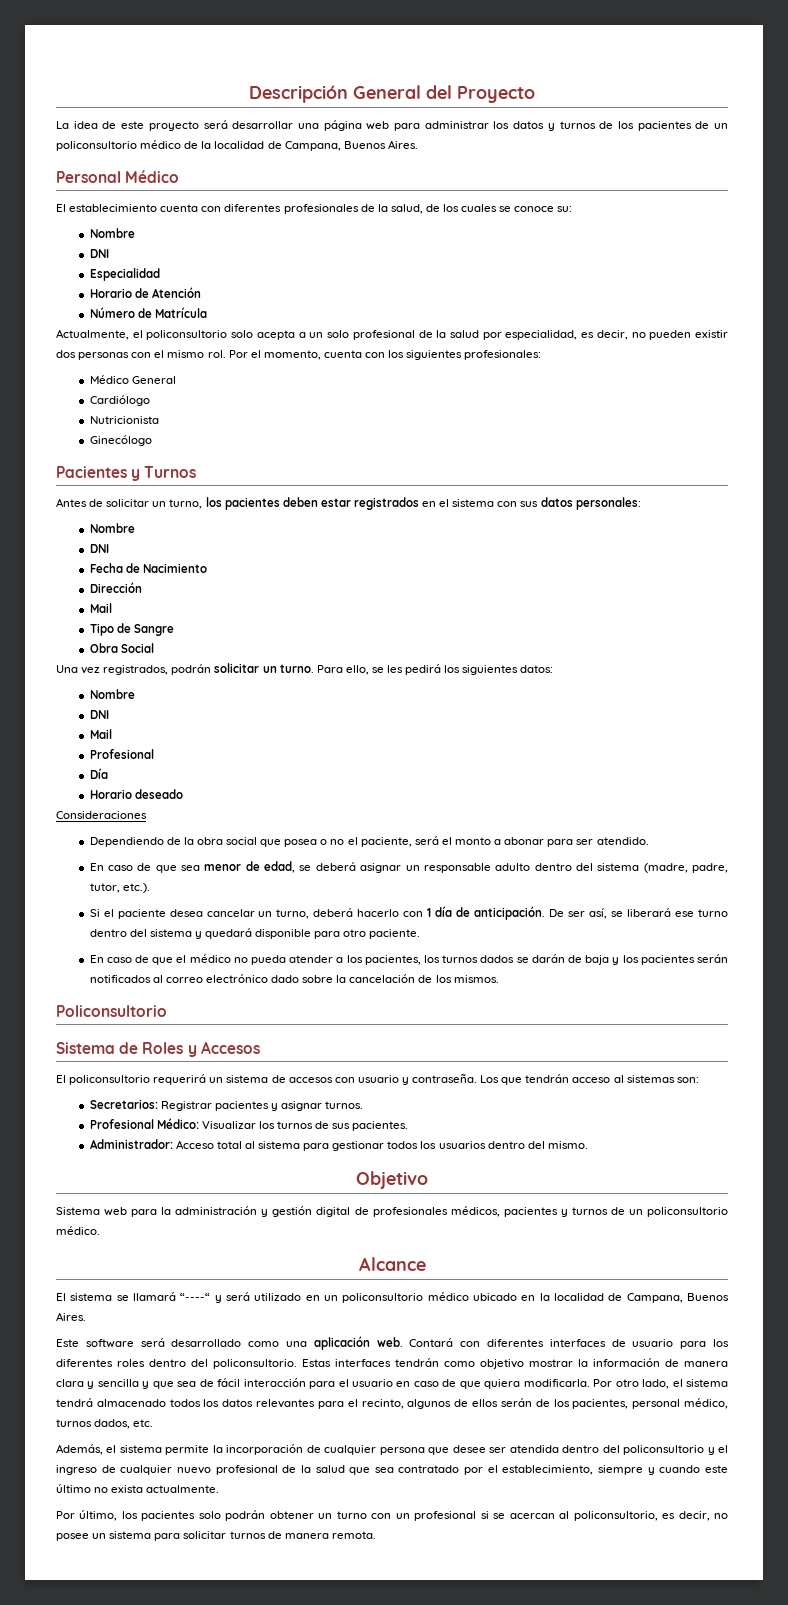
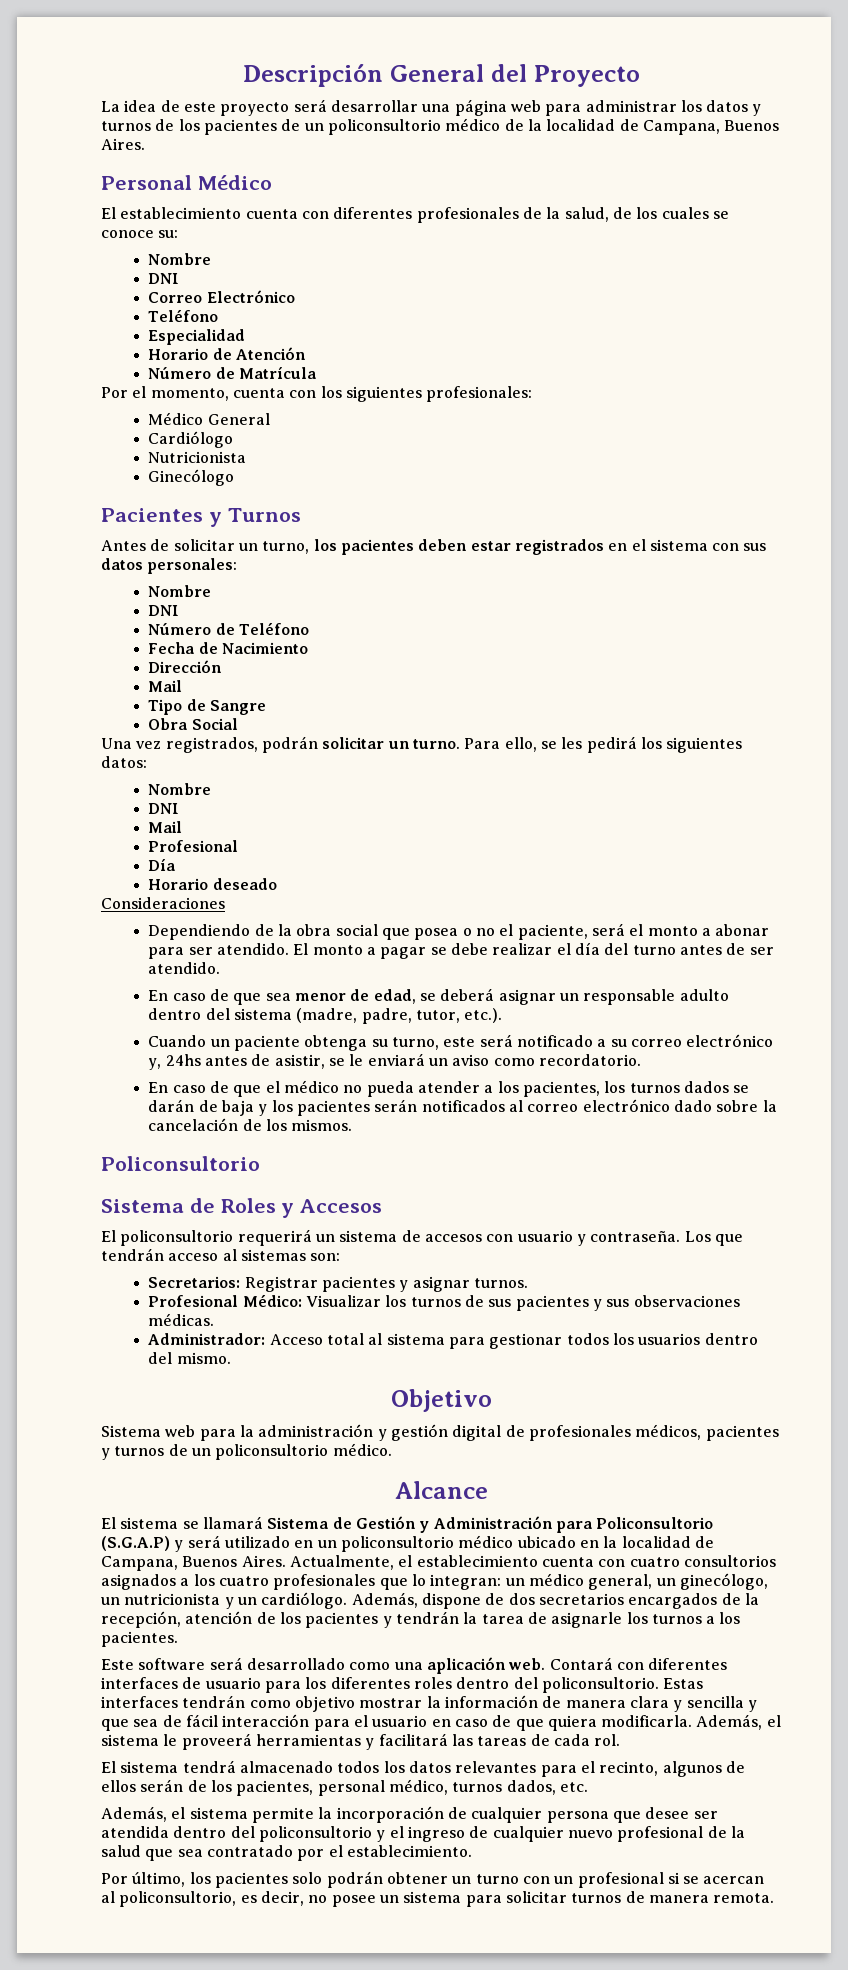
(109, 253) none -> [148,290,295,303] [148,309,219,322] // Correo Electrónico // Teléfono
[56,329,728,340] [56,350,226,360] Actualmente, el policonsultorio solo acepta a un solo profesional de la salud por especialidad, es decir, no pueden existir dos personas con el mismo rol. -> (318, 373) none
(109, 548) none -> [148,622,310,635] // Número de Teléfono
(649, 841) none -> [293,942,774,959] [148,962,221,974] El monto a pagar se debe realizar el día del turno antes de ser atendido.
[89,906,728,920] [89,928,421,939] Si el paciente desea cancelar un turno, deberá hacerlo con 1 día de anticipación. De ser así, se liberará ese turno dentro del sistema y quedará disponible para otro paciente. -> [148,1034,774,1051] [148,1053,641,1070] Cuando un paciente obtenga su turno, este será notificado a su correo electrónico y, 24hs antes de asistir, se le enviará un aviso como recordatorio.
[352,1121,409,1131] pacientes. -> [515,1295,740,1311] [148,1313,215,1326] pacientes y sus observaciones médicas.
[180,1293,211,1301] “----“ -> [267,1516,714,1533] [101,1536,170,1551] Sistema de Gestión y Administración para Policonsultorio (S.G.A.P)
(86, 1316) none -> [289,1555,776,1570] [101,1573,768,1590] [101,1592,759,1609] [101,1611,741,1628] [101,1631,178,1647] Actualmente, el establecimiento cuenta con cuatro consultorios asignados a los cuatro profesionales que lo integran: un médico general, un ginecólogo, un nutricionista y un cardiólogo. Además, dispone de dos secretarios encargados de la recepción, atención de los pacientes y tendrán la tarea de asignarle los turnos a los pacientes.
[593,1379,683,1389] Por otro lado, el -> [696,1714,781,1730] [101,1733,621,1750] [101,1761,116,1773] Además, el sistema le proveerá herramientas y facilitará las tareas de cada rol. // El
[502,1465,728,1475] [56,1484,220,1493] establecimiento, siempre y cuando este último no exista actualmente. -> [346,1845,472,1857] establecimiento.

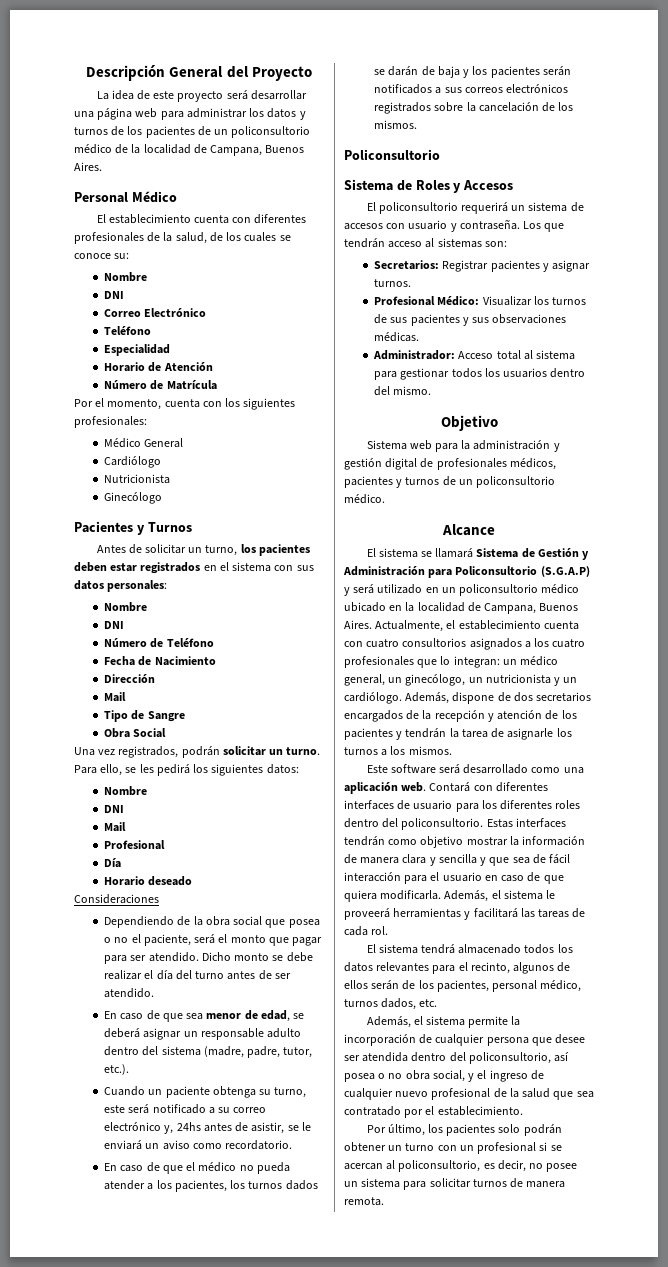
[701,924,770,936] a abonar -> [268,937,323,946] que pagar
[293,943,427,959] El monto a pagar -> [201,952,270,961] Dicho monto
[508,1099,712,1112] al correo electrónico dado -> [435,84,569,94] [374,102,432,114] a sus correos electrónicos registrados
[101,1611,181,1628] recepción, -> [434,710,494,722] recepción y
[101,1631,178,1647] pacientes. -> [408,746,452,755] mismos.
[258,1826,372,1842] policonsultorio -> [468,1052,570,1064] [344,1070,465,1082] policonsultorio, así posea o no obra social,

